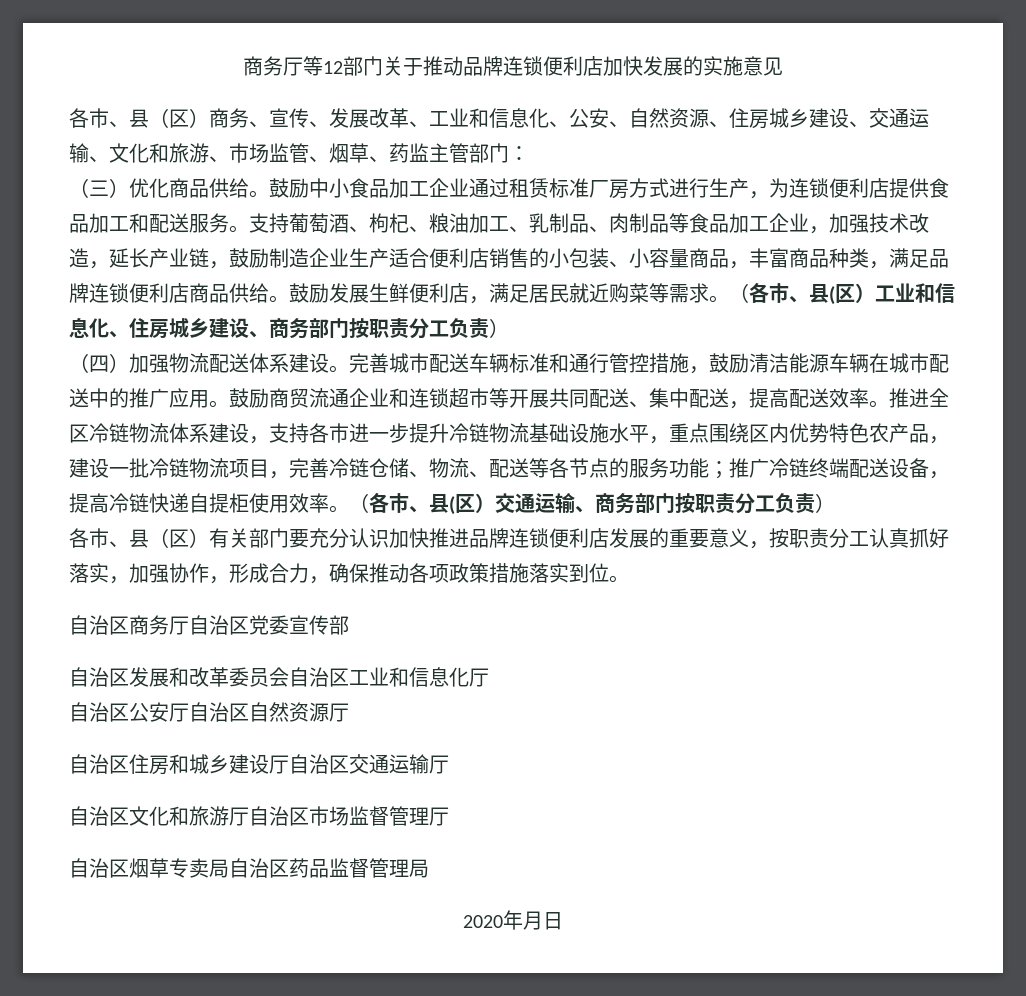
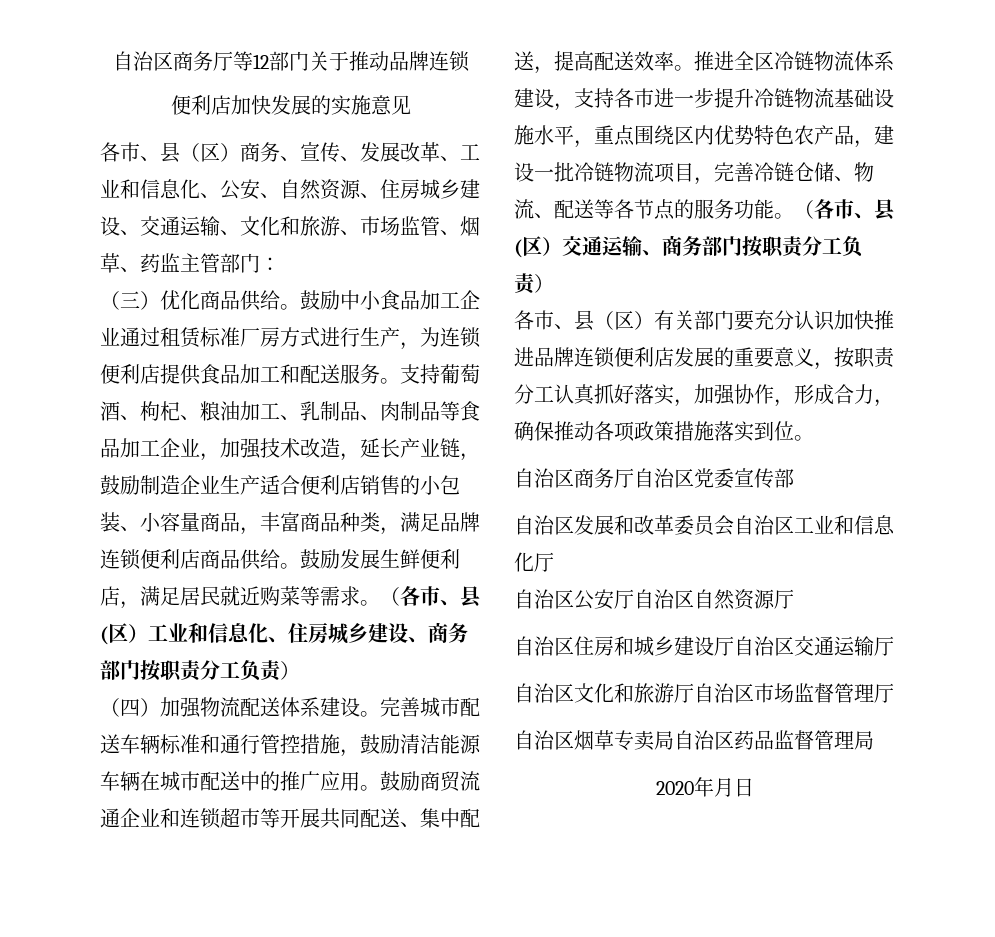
(243, 66) none -> [112,51,173,71] 自治区
(543, 66) none -> (470, 61) //
[709,458,949,479] [69,493,329,513] ；推广冷链终端配送设备，提高冷链快递自提柜使用效率 -> (774, 209) none

